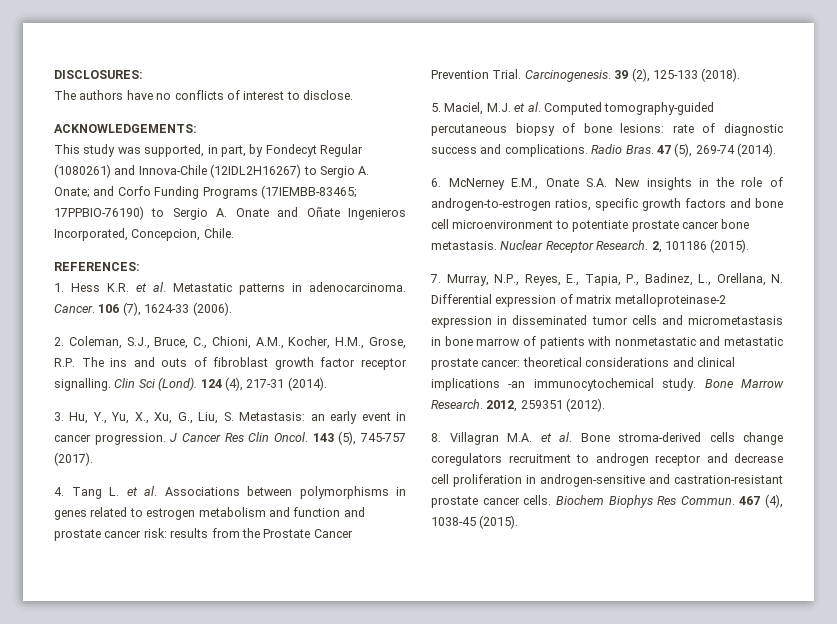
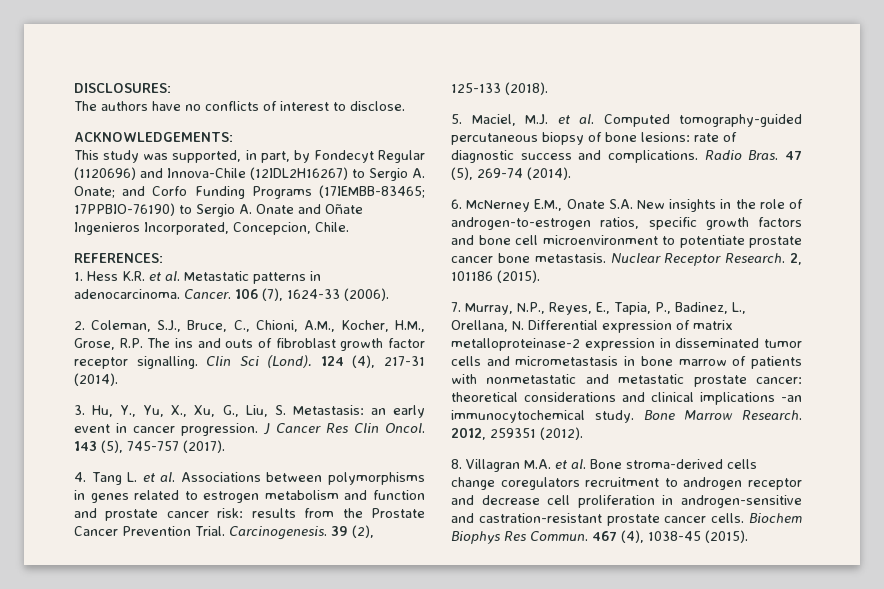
[54,164,111,178] (1080261) -> [74,167,136,180] (1120696)

